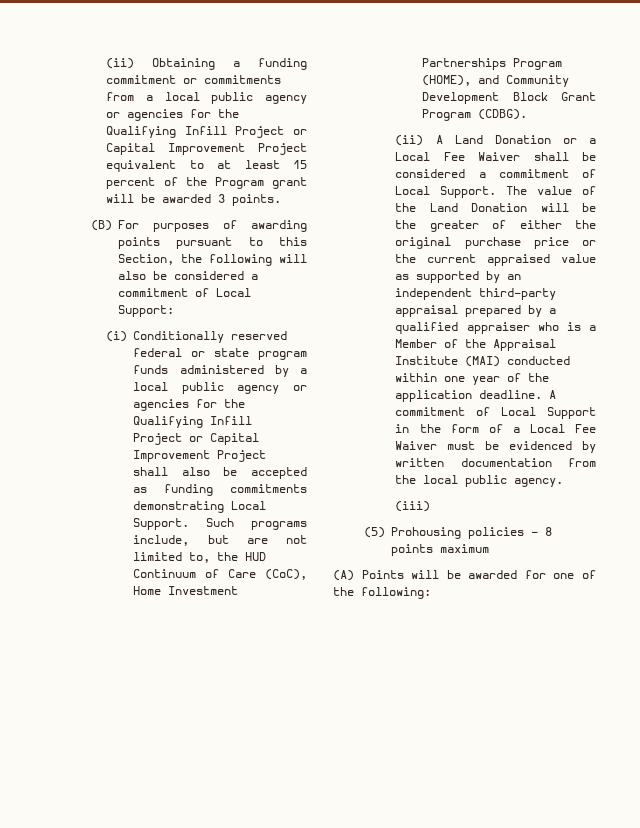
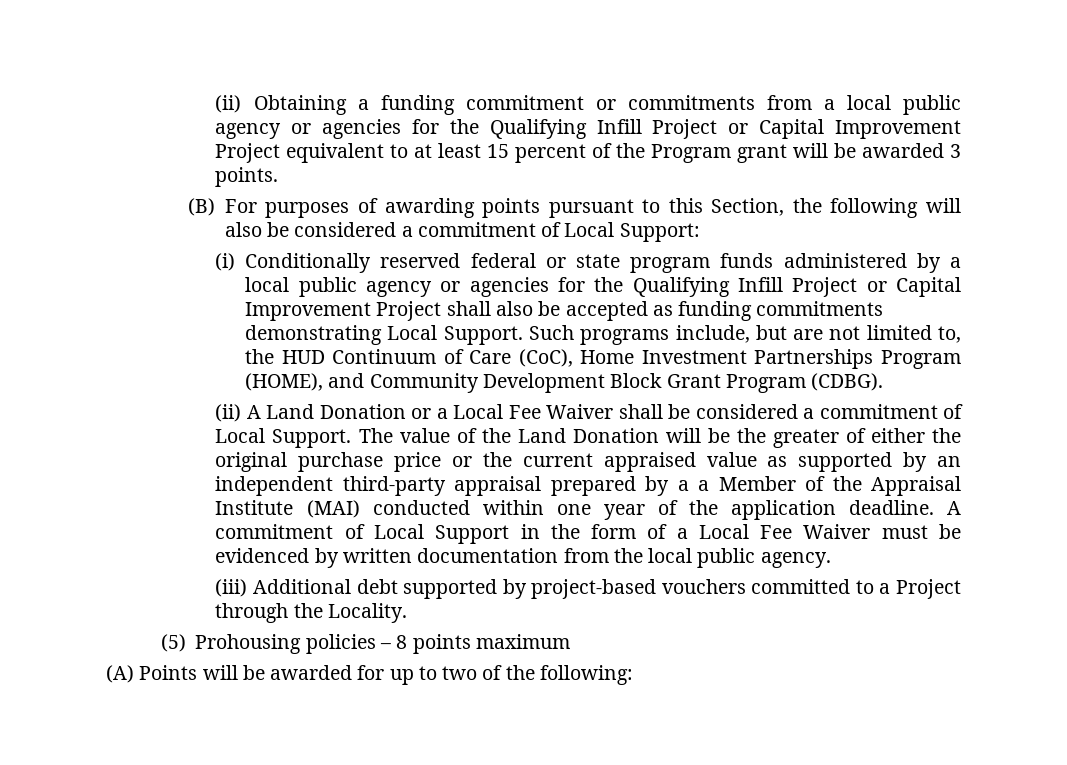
[395,322,581,334] qualified appraiser who is -> (689, 485) none
(431, 506) none -> [253,579,961,599] [215,603,407,623] Additional debt supported by project-based vouchers committed to a Project through the Locality.
[553,573,575,579] one -> [389,666,478,685] up to two

